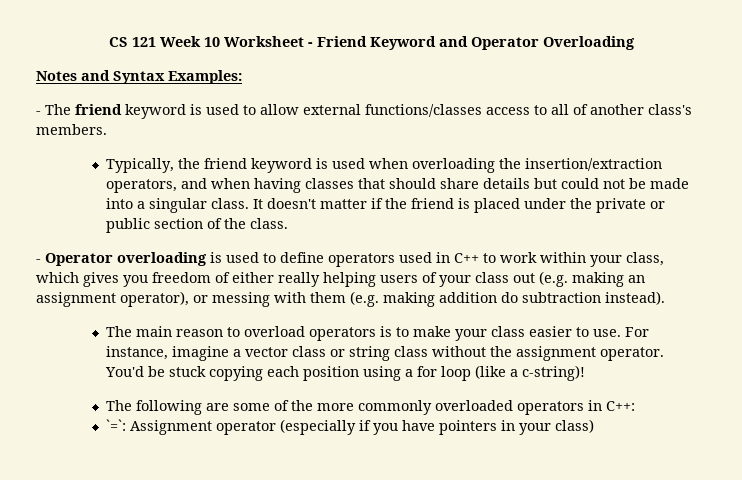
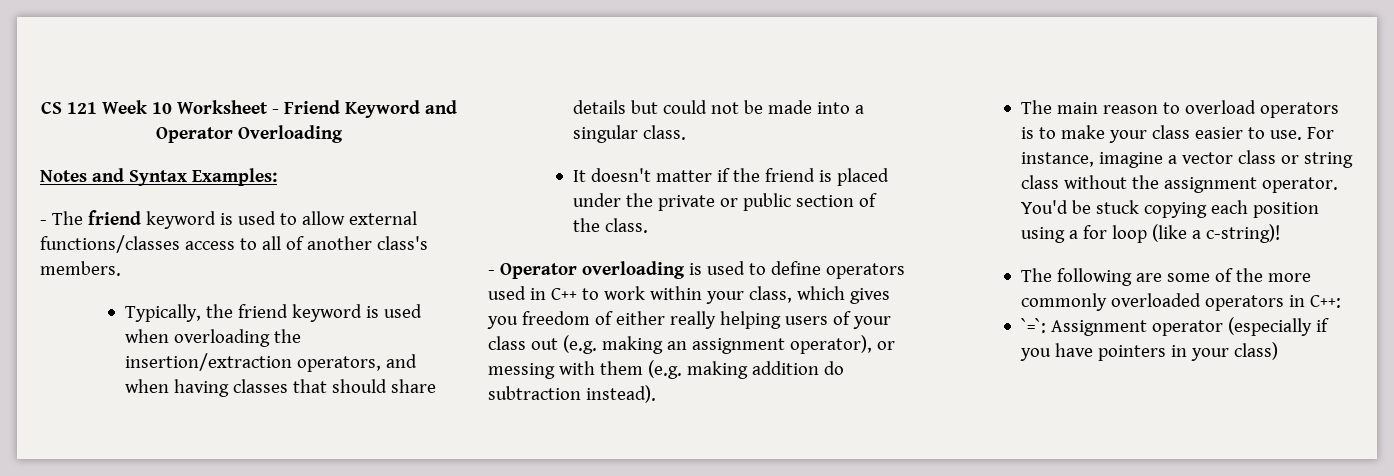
(250, 203) none -> (686, 132) //

